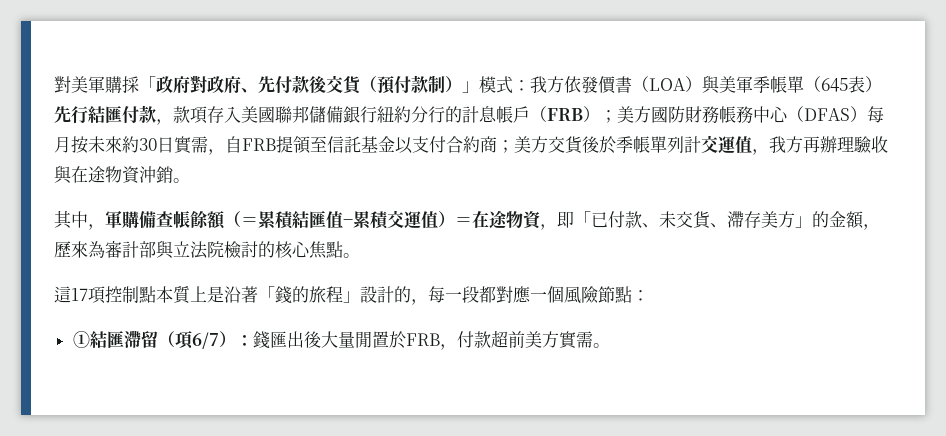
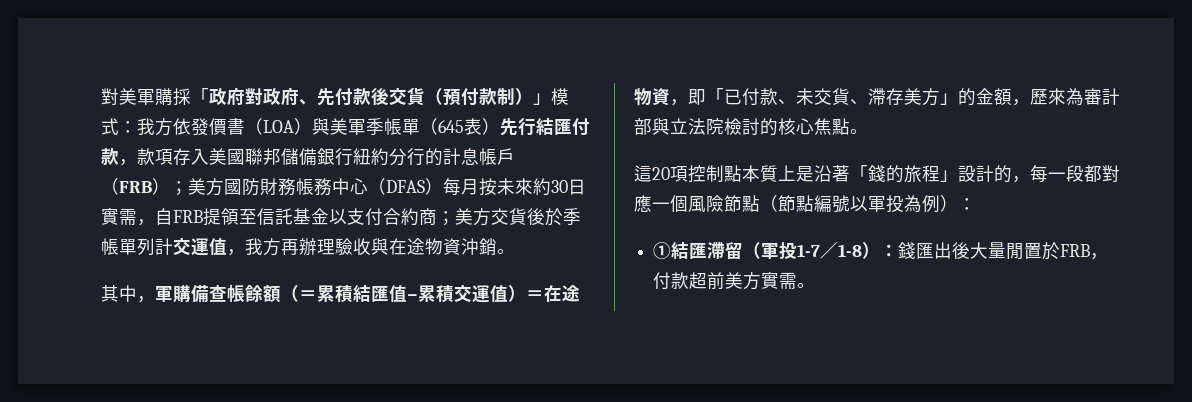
[71,288,88,301] 17 -> [652,167,670,180] 20
(632, 294) none -> [760,195,958,213] （節點編號以軍投為例）
[174,331,219,349] 項6/7 -> [761,242,863,259] 軍投1-7／1-8

